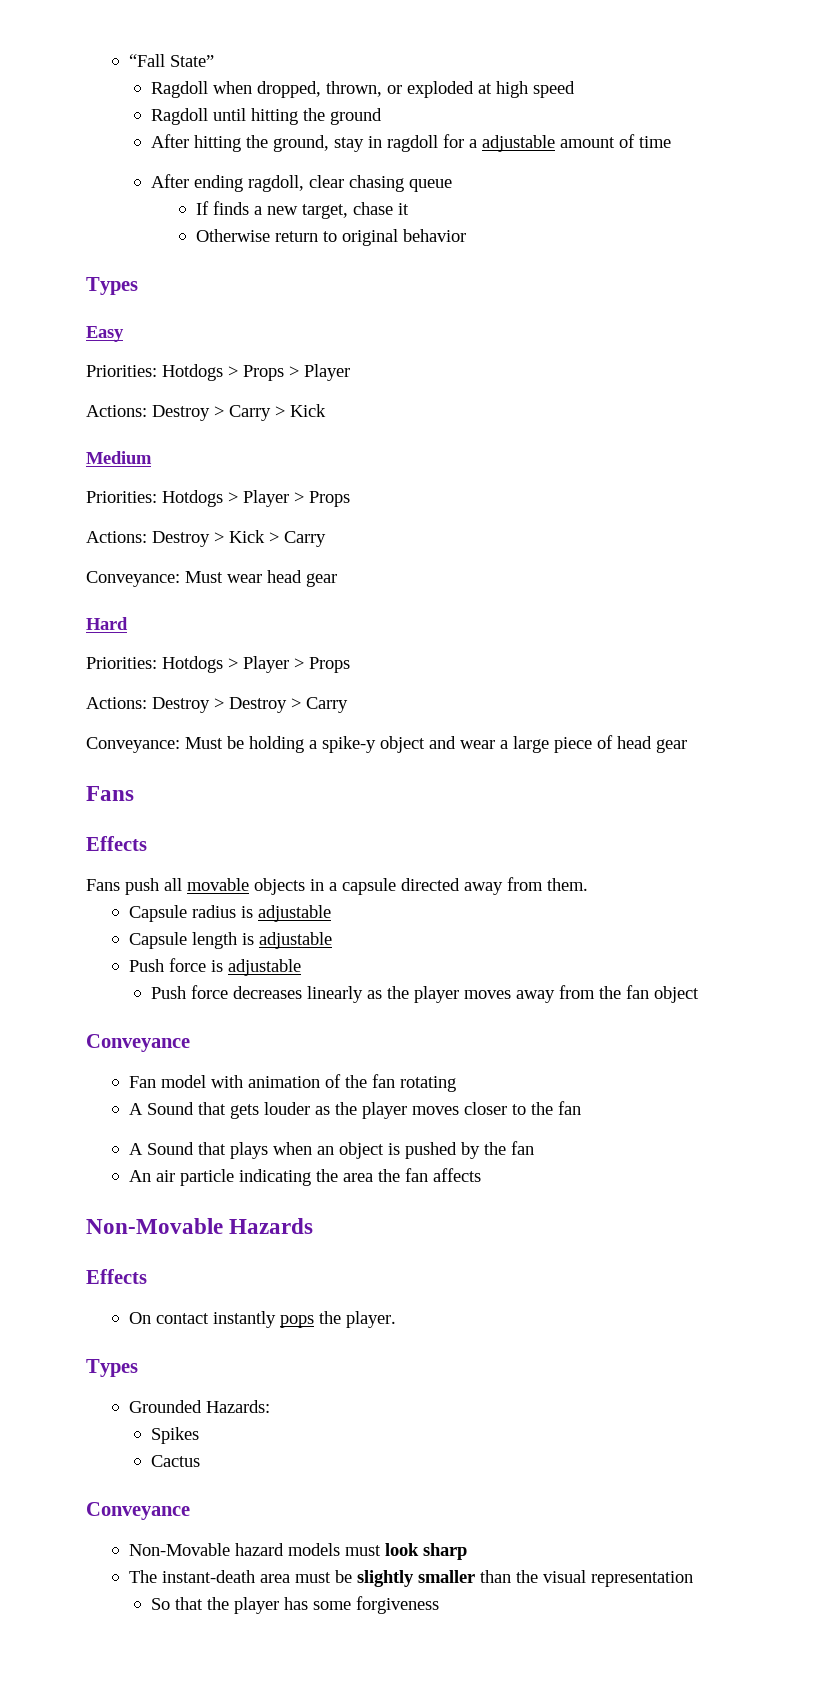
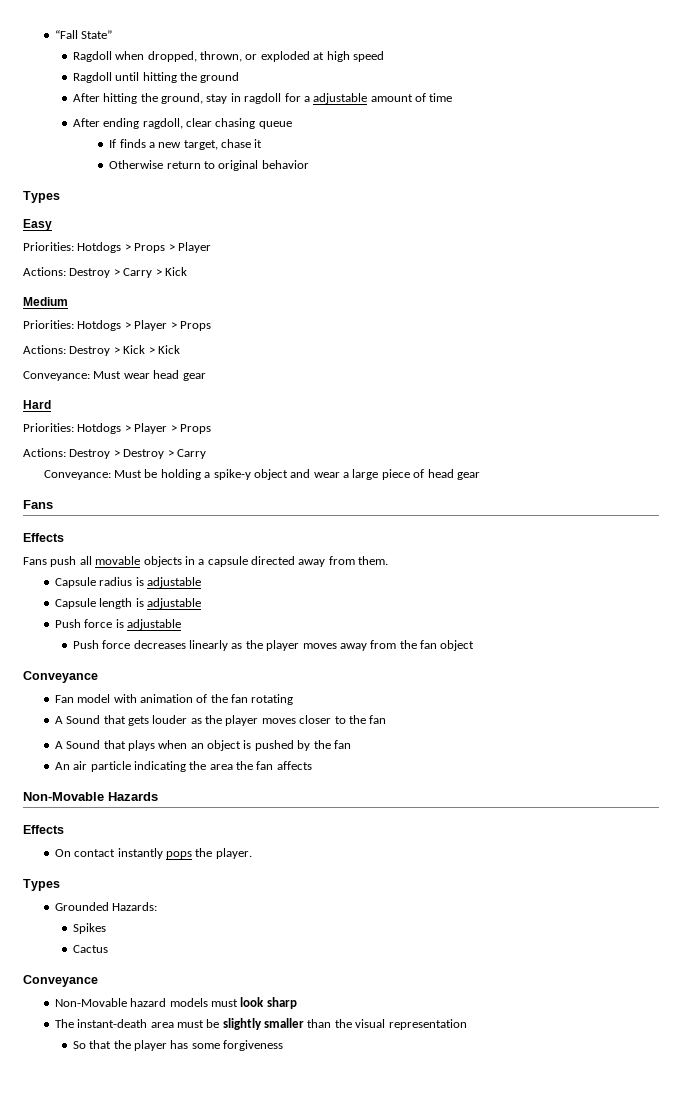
[284,531,326,547] Carry -> [157,345,180,354] Kick

